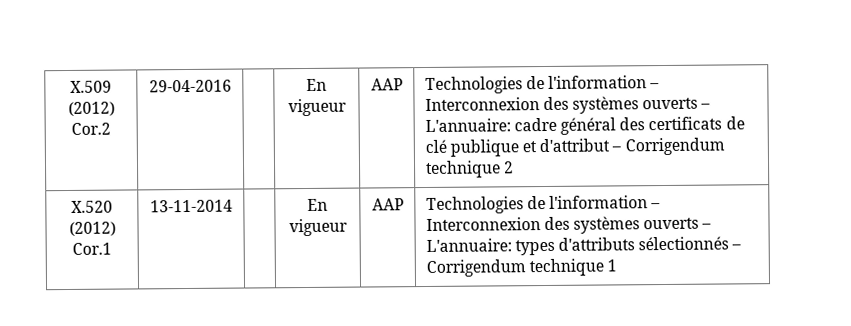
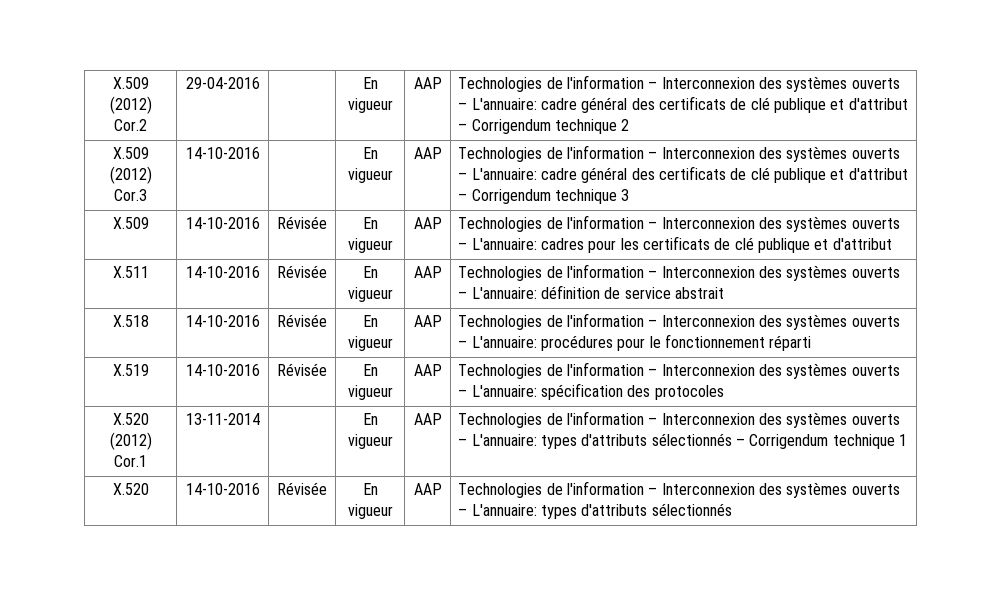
(514, 167) none -> [112,147,149,159] [109,166,152,184] [114,189,147,201] [185,147,260,159] [362,147,378,159] [347,168,393,183] [413,147,442,159] [458,145,900,162] [458,166,908,183] [458,189,630,204] [112,217,149,229] [185,217,260,229] [277,216,327,229] [362,217,378,229] [347,238,393,253] [413,217,442,229] [458,215,900,232] [458,236,892,253] [112,266,149,278] [185,266,260,278] [277,265,327,278] [362,266,378,278] [347,287,393,302] [413,266,442,278] [458,264,900,281] [458,285,724,299] [112,315,149,327] [185,315,260,327] [277,314,327,327] [362,315,378,327] [347,336,393,351] [413,315,442,327] [458,313,900,330] [458,334,812,351] [112,364,149,376] [185,364,260,376] [277,363,327,376] [362,364,378,376] [347,385,393,400] [413,364,442,376] [458,362,900,379] [458,383,724,400] // X.509 (2012) Cor.3 | 14-10-2016 | | En vigueur | AAP | Technologies de l'information – Interconnexion des systèmes ouverts – L'annuaire: cadre général des certificats de clé publique et d'attribut – Corrigendum technique 3 // X.509 | 14-10-2016 | Révisée | En vigueur | AAP | Technologies de l'information – Interconnexion des systèmes ouverts – L'annuaire: cadres pour les certificats de clé publique et d'attribut // X.511 | 14-10-2016 | Révisée | En vigueur | AAP | Technologies de l'information – Interconnexion des systèmes ouverts – L'annuaire: définition de service abstrait // X.518 | 14-10-2016 | Révisée | En vigueur | AAP | Technologies de l'information – Interconnexion des systèmes ouverts – L'annuaire: procédures pour le fonctionnement réparti // X.519 | 14-10-2016 | Révisée | En vigueur | AAP | Technologies de l'information – Interconnexion des systèmes ouverts – L'annuaire: spécification des protocoles
(617, 265) none -> [112,483,149,495] [185,483,260,495] [277,482,327,495] [362,483,378,495] [347,504,393,519] [413,483,442,495] [458,481,900,498] [458,503,732,519] // X.520 | 14-10-2016 | Révisée | En vigueur | AAP | Technologies de l'information – Interconnexion des systèmes ouverts – L'annuaire: types d'attributs sélectionnés

